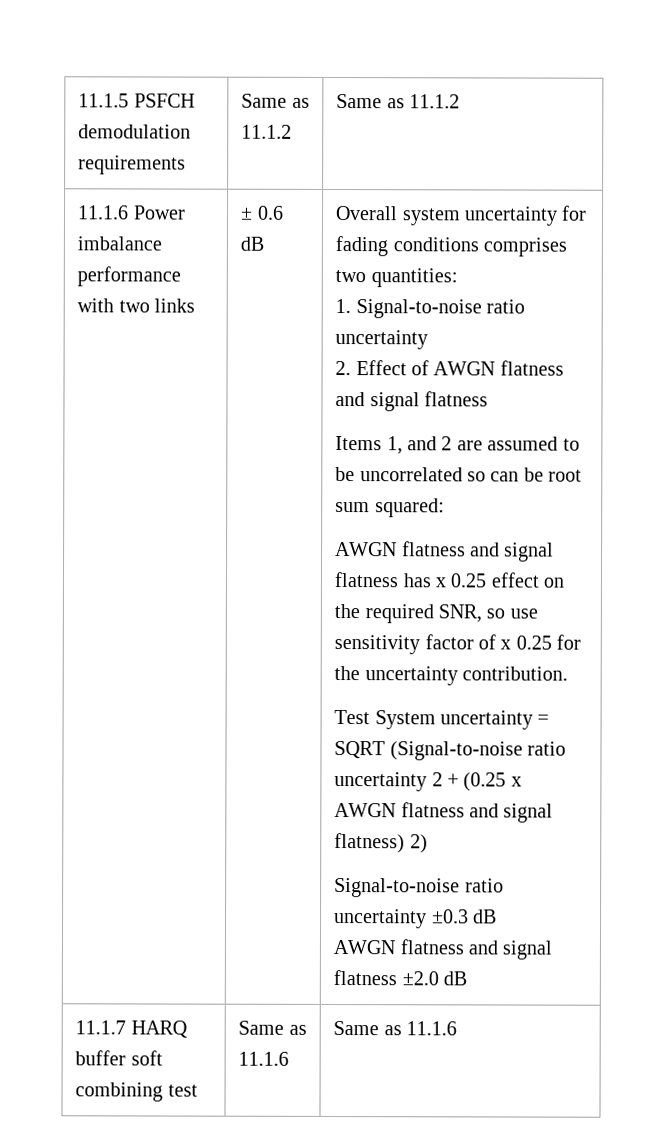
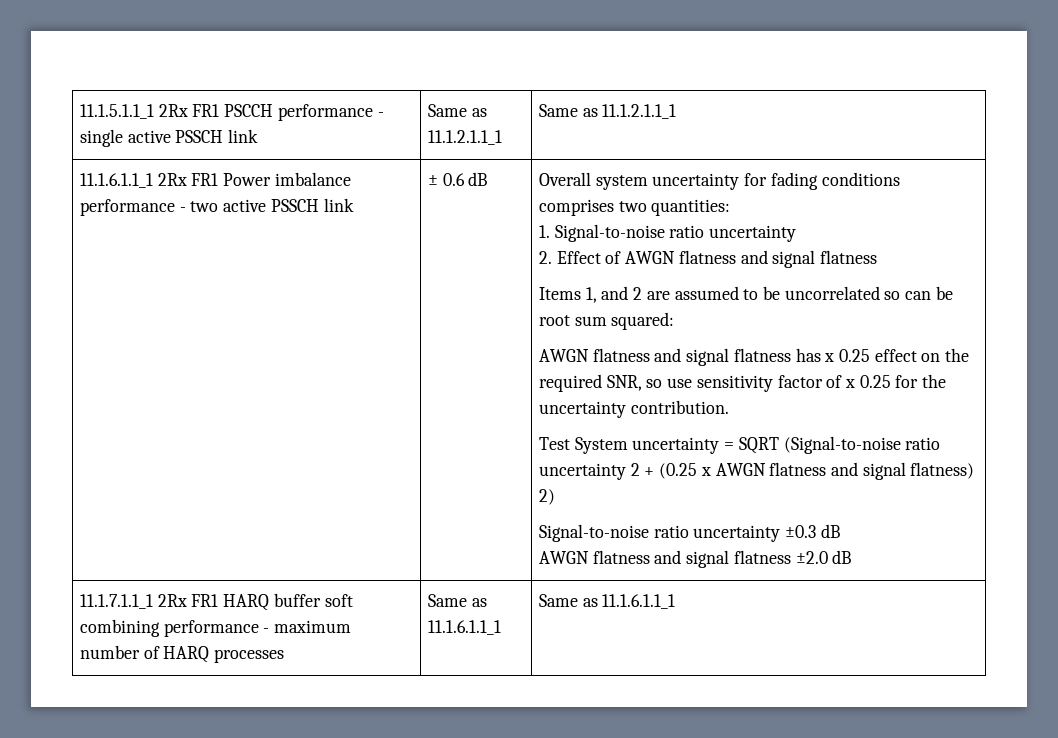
[78,93,195,108] [78,124,192,139] [78,155,187,175] [241,93,310,108] [241,124,293,139] [336,94,460,109] [77,205,186,220] [77,236,163,251] [77,266,182,287] [77,298,195,313] 11.1.5 PSFCH demodulation requirements | Same as 11.1.2 | Same as 11.1.2 // 11.1.6 Power imbalance performance with two links -> [79,104,384,121] [79,129,259,147] [427,104,487,117] [427,130,502,145] [538,104,677,119] [79,172,351,188] [79,198,354,216] 11.1.5.1.1_1 2Rx FR1 PSCCH performance - single active PSSCH link | Same as 11.1.2.1.1_1 | Same as 11.1.2.1.1_1 // 11.1.6.1.1_1 2Rx FR1 Power imbalance performance - two active PSSCH link
[75,1020,127,1035] 11.1.7 -> [79,594,219,609] 11.1.7.1.1_1 2Rx FR1
[167,1084,198,1097] [238,1020,307,1035] [238,1051,290,1066] [333,1021,457,1036] test | Same as 11.1.6 | Same as 11.1.6 -> [163,620,352,637] [79,645,285,663] [427,594,487,607] [427,620,501,635] [538,594,676,609] performance - maximum number of HARQ processes | Same as 11.1.6.1.1_1 | Same as 11.1.6.1.1_1

